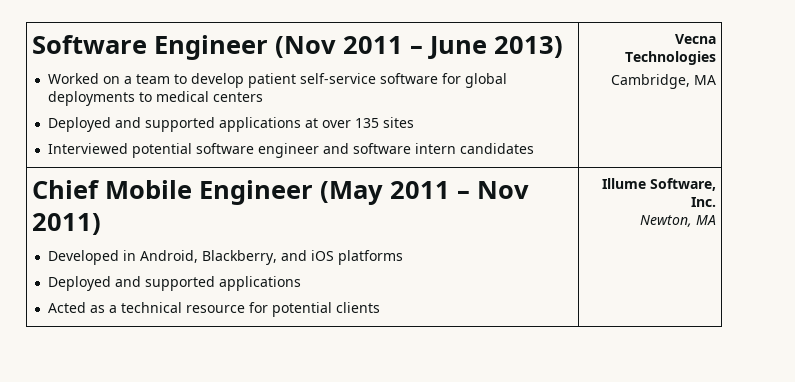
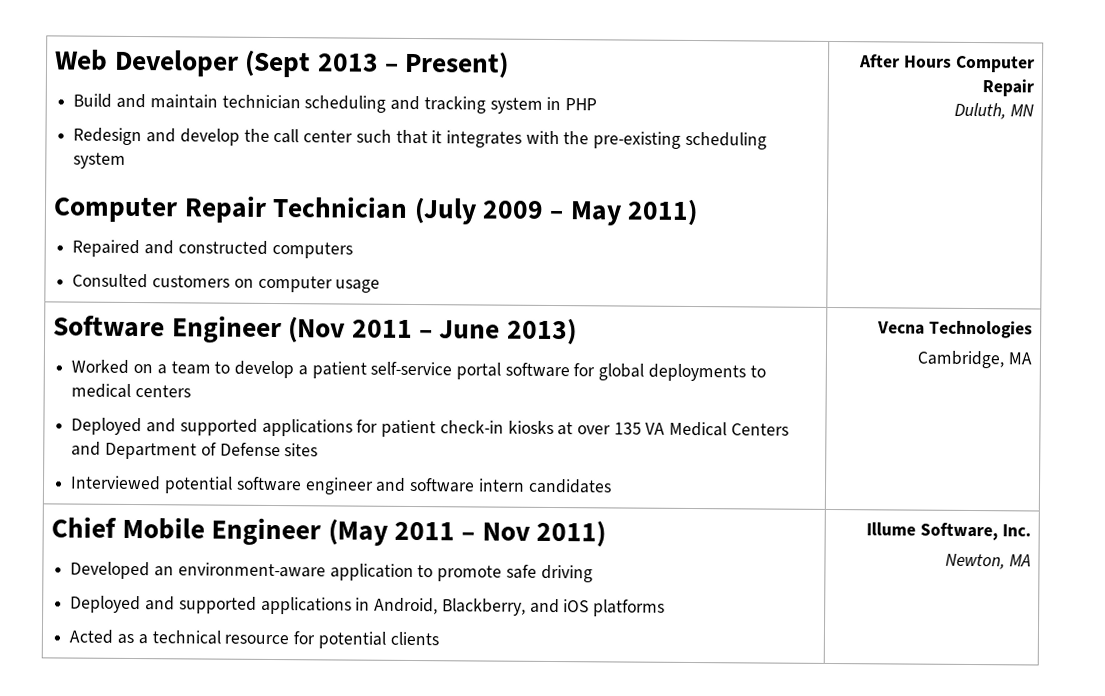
(32, 44) none -> [54,49,510,78] [73,93,597,114] [73,127,767,150] [73,152,127,169] [53,195,699,226] [72,239,353,259] [72,273,381,293] [859,54,1035,73] [981,79,1034,97] [954,102,1034,120] Web Developer (Sept 2013 – Present) // Build and maintain technician scheduling and tracking system in PHP // Redesign and develop the call center such that it integrates with the pre-existing scheduling system // Computer Repair Technician (July 2009 – May 2011) // Repaired and constructed computers // Consulted customers on computer usage | After Hours Computer Repair // Duluth, MN //
(244, 80) none -> [297,365,308,376] a
(376, 78) none -> [455,362,501,380] portal
[304,118,379,128] at over 135 -> [356,419,789,438] [71,441,281,460] for patient check-in kiosks at over 135 VA Medical Centers and Department of Defense
(119, 257) none -> [154,562,593,583] [70,595,352,615] an environment-aware application to promote safe driving // Deployed and supported applications
[47,276,301,291] // Deployed and supported applications -> (665, 608) none

